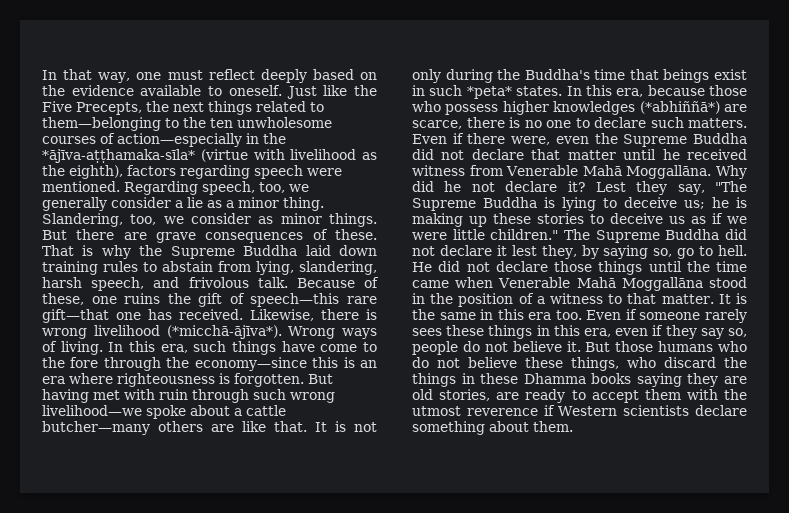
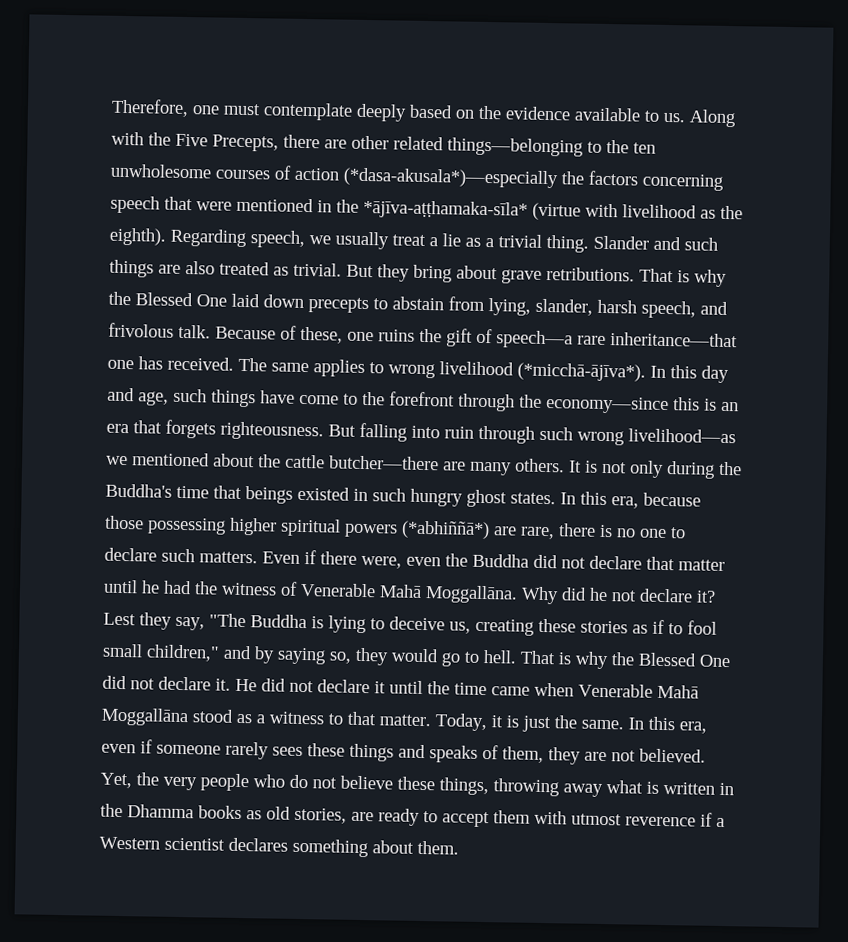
[42,69,131,83] In that way, -> [111,98,189,118] Therefore,
[208,69,255,80] reflect -> [263,102,353,121] contemplate
[228,85,378,99] [42,101,324,115] [42,117,161,131] oneself. Just like the Five Precepts, the next things related to them—belonging -> [663,109,736,128] [111,131,583,157] us. Along with the Five Precepts, there are other related things—belonging
[117,133,242,147] action—especially -> [294,167,723,191] [110,195,314,214] action (*dasa-akusala*)—especially the factors concerning speech that were mentioned
[69,165,342,179] [42,181,309,195] [42,197,324,211] [42,213,377,227] [42,229,377,243] [42,245,377,259] [42,261,138,275] eighth), factors regarding speech were mentioned. Regarding speech, too, we generally consider a lie as a minor thing. Slandering, too, we consider as minor things. But there are grave consequences of these. That is why the Supreme Buddha laid down training rules -> [109,227,718,253] [109,259,727,287] [108,291,369,314] eighth). Regarding speech, we usually treat a lie as a trivial thing. Slander and such things are also treated as trivial. But they bring about grave retributions. That is why the Blessed One laid down precepts
[299,261,377,275] slandering, -> [535,298,593,316] slander,
[250,293,377,307] [42,309,377,323] [42,325,377,339] [42,341,188,355] speech—this rare gift—that one has received. Likewise, there is wrong livelihood (*micchā-ājīva*). Wrong ways of living. In this era, -> [496,330,738,349] [107,356,729,384] [107,387,169,406] speech—a rare inheritance—that one has received. The same applies to wrong livelihood (*micchā-ājīva*). In this day and age,
[70,357,99,368] fore -> [389,391,455,407] forefront
[69,373,333,387] [42,389,335,403] [42,405,286,419] [42,421,307,435] where righteousness is forgotten. But having met with ruin through such wrong livelihood—we spoke about a cattle butcher—many others are like that. -> [133,419,736,446] [106,452,565,476] that forgets righteousness. But falling into ruin through such wrong livelihood—as we mentioned about the cattle butcher—there are many others.
[714,69,747,80] exist -> [297,486,350,501] existed
[466,86,512,99] *peta* -> [410,488,507,508] hungry ghost
[412,101,636,115] who possess higher knowledges -> [147,517,398,538] possessing higher spiritual powers
[412,120,462,129] scarce, -> [520,526,555,540] rare,
[623,134,688,147] Supreme -> (468, 560) none
[687,149,747,160] [412,165,503,176] received witness from -> [163,580,298,596] had the witness of
[412,198,476,211] Supreme -> (246, 620) none
[684,197,747,209] [412,213,747,227] [412,229,747,243] [412,245,747,259] [412,261,643,275] us; he is making up these stories to deceive us as if we were little children." The Supreme Buddha did not declare it lest they, by saying so, go to hell. He did not declare those things -> [449,618,717,636] [102,643,730,670] [102,675,386,694] us, creating these stories as if to fool small children," and by saying so, they would go to hell. That is why the Blessed One did not declare it. He did not declare it
[412,293,534,307] in the position of -> [236,713,252,724] as
[718,293,747,304] [412,309,622,320] It is the same in this era too. Even -> [435,713,707,734] [101,743,136,754] Today, it is just the same. In this era, even
[536,325,747,339] [412,341,714,355] in this era, even if they say so, people do not believe it. But those humans -> [398,744,706,765] [100,772,249,792] and speaks of them, they are not believed. Yet, the very people
[627,357,747,368] [412,373,747,387] who discard the things in these Dhamma books saying they are -> [493,778,734,798] [100,803,262,820] throwing away what is written in the Dhamma books as
[724,389,747,400] the -> (567, 817) none
[558,405,747,416] Western scientists declare -> [716,817,725,828] [99,836,288,852] a Western scientist declares

